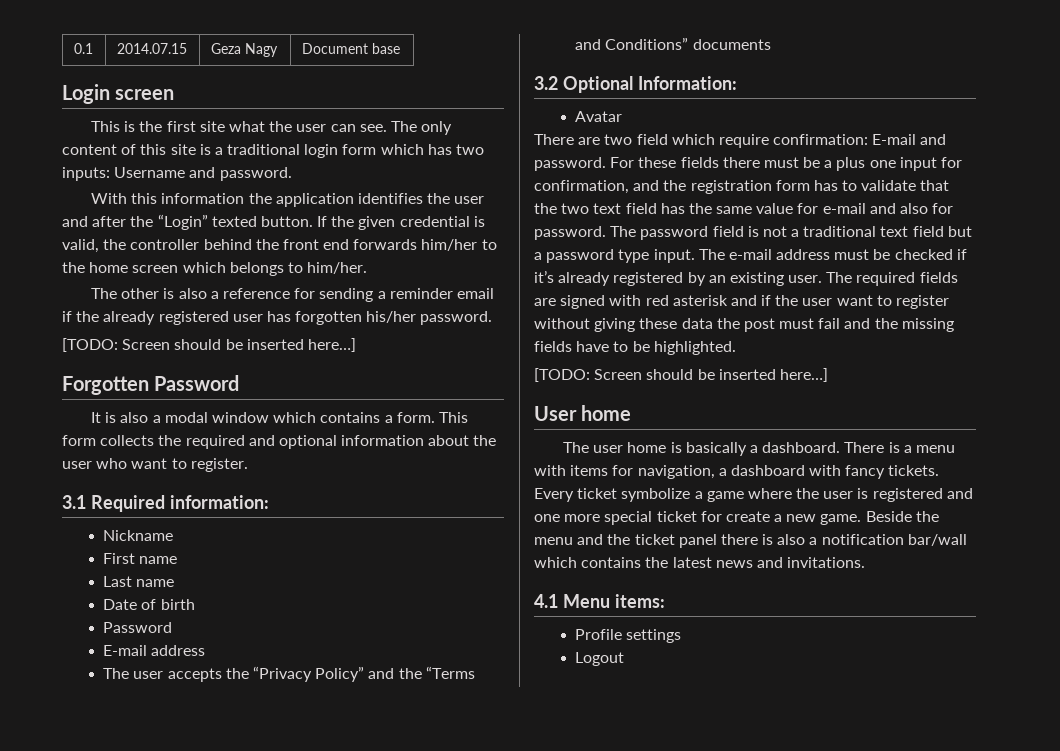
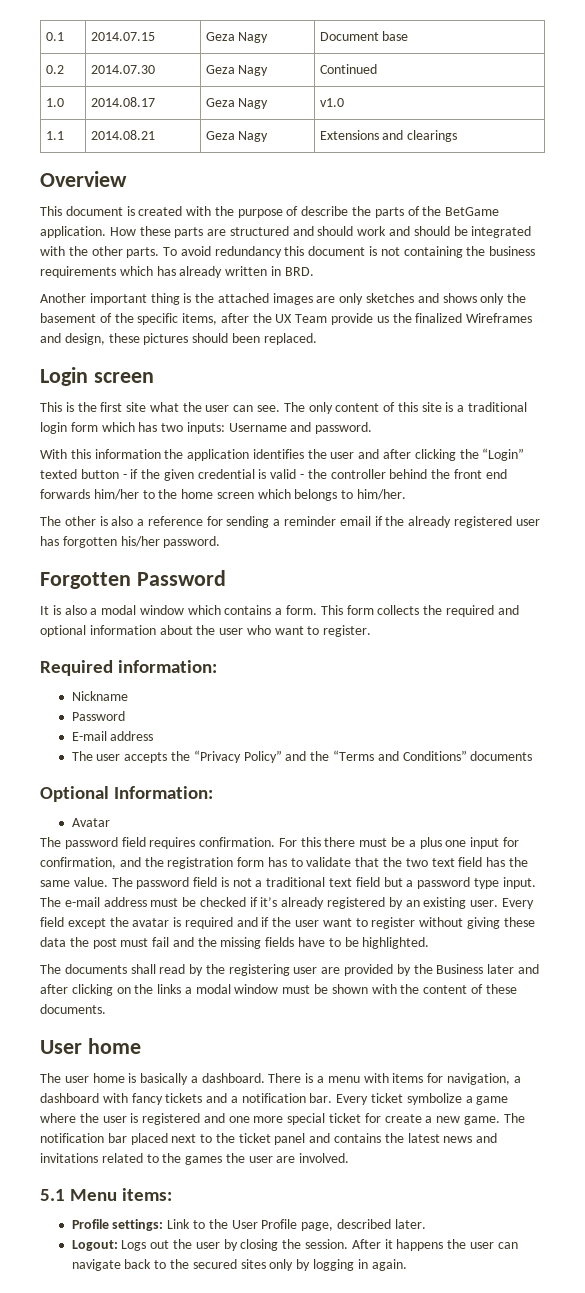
(400, 48) none -> [45,65,64,74] [90,65,155,74] [205,65,269,76] [319,64,377,74] [45,98,64,107] [90,97,155,107] [205,98,269,109] [319,98,344,107] [45,131,64,140] [90,130,155,140] [205,131,269,142] [319,130,458,142] [40,171,127,187] [40,206,500,218] [40,226,532,238] [40,246,536,258] [40,266,314,278] [40,293,527,305] [40,313,533,325] [40,333,317,345] // 0.2 | 2014.07.30 | Geza Nagy | Continued // 1.0 | 2014.08.17 | Geza Nagy | v1.0 // 1.1 | 2014.08.21 | Geza Nagy | Extensions and clearings // Overview // This document is created with the purpose of describe the parts of the BetGame application. How these parts are structured and should work and should be integrated with the other parts. To avoid redundancy this document is not containing the business requirements which has already written in BRD. // Another important thing is the attached images are only sketches and shows only the basement of the specific items, after the UX Team provide us the finalized Wireframes and design, these pictures should been replaced.
(127, 221) none -> [414,449,456,461] clicking
[260,216,328,227] button. If -> [80,469,139,479] button - if
[62,239,99,253] valid, -> [270,469,305,479] valid -
[62,338,356,352] // [TODO: Screen should be inserted here…] -> (221, 542) none
[62,495,86,509] 3.1 -> (372, 631) none
[103,553,178,564] [103,576,175,587] [103,599,195,610] // First name // Last name // Date of birth -> (128, 696) none
[534,76,558,90] 3.2 -> (533, 756) none
[534,134,947,148] [534,157,719,171] There are two field which require confirmation: E-mail and password. For these fields -> [40,837,321,849] The password field requires confirmation. For this
[756,203,954,214] [534,226,606,240] value for e-mail and also for password. -> [73,877,108,887] value.
[826,272,958,286] [534,295,728,309] The required fields are signed with red asterisk -> [501,898,534,909] [40,917,233,929] Every field except the avatar is required
[534,368,828,382] [TODO: Screen should be inserted here…] -> [40,964,539,976] [40,984,517,996] [40,1004,106,1014] The documents shall read by the registering user are provided by the Business later and after clicking on the links a modal window must be shown with the content of these documents.
[888,465,940,476] tickets. -> [165,1093,333,1103] tickets and a notification bar.
[865,511,939,522] [534,534,967,548] [534,557,577,568] Beside the menu and the ticket panel there is also a notification bar/wall which -> [503,1113,525,1123] [40,1133,331,1145] The notification bar placed next to the ticket panel and
[787,557,866,568] [534,594,665,608] [575,629,682,643] [575,652,625,666] invitations. // 4.1 Menu items: // Profile settings // Logout -> [40,1153,350,1165] [40,1188,173,1201] [71,1219,426,1231] [71,1239,518,1251] [71,1259,407,1271] invitations related to the games the user are involved. // 5.1 Menu items: // Profile settings: Link to the User Profile page, described later. // Logout: Logs out the user by closing the session. After it happens the user can navigate back to the secured sites only by logging in again.

